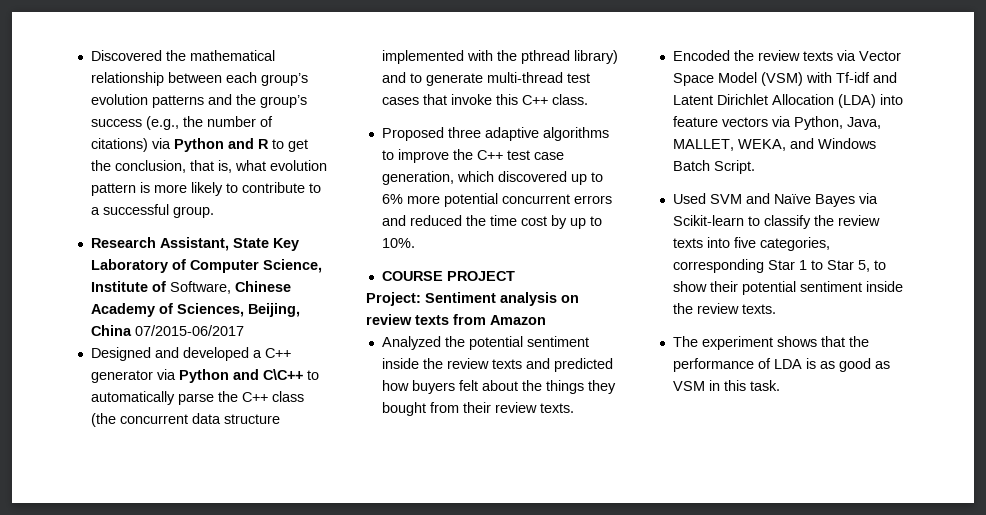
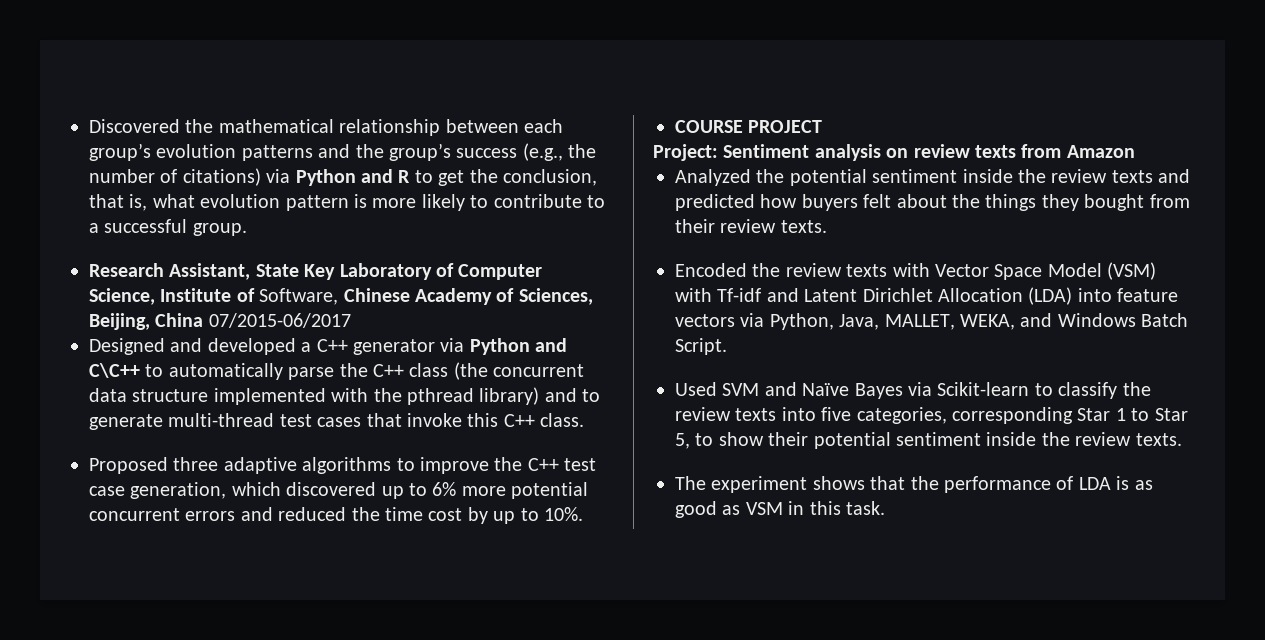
[836,50,856,61] via -> [892,263,930,277] with

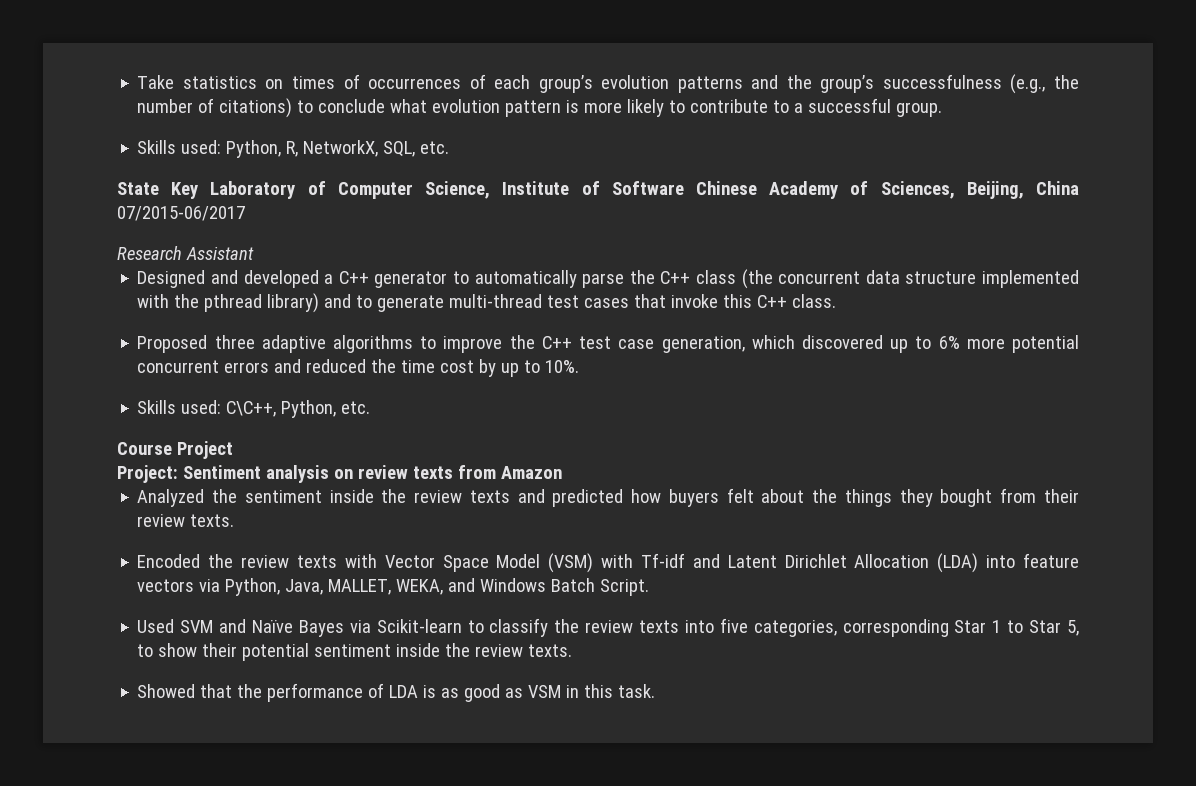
[89,119,519,136] Discovered the mathematical relationship between -> [137,74,486,89] Take statistics on times of occurrences of
[456,148,518,158] success -> [882,74,1002,89] successfulness
[266,169,597,186] [89,194,148,211] via Python and R to get the conclusion, that is, -> [297,99,386,113] to conclude
[89,263,251,280] Research Assistant, -> [137,140,450,158] Skills used: Python, R, NetworkX, SQL, etc. //
[259,288,339,305] Software, -> [611,181,684,195] Software
(351, 320) none -> [117,246,254,260] // Research Assistant
[440,338,568,355] [89,363,140,378] via Python and C\C++ -> (448, 279) none
[675,120,823,133] COURSE PROJECT -> [137,400,371,418] [117,441,233,459] Skills used: C\C++, Python, etc. // Course Project
[789,169,867,186] potential -> (238, 496) none
[675,476,865,493] The experiment shows -> [137,684,196,698] Showed

